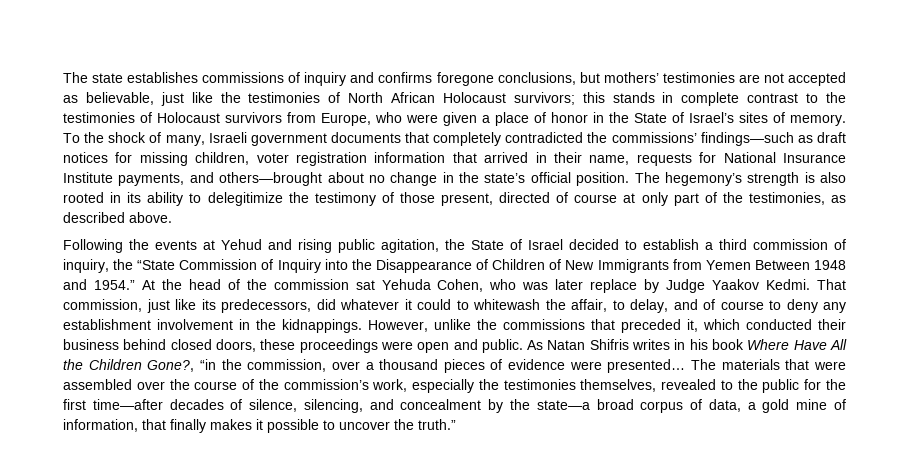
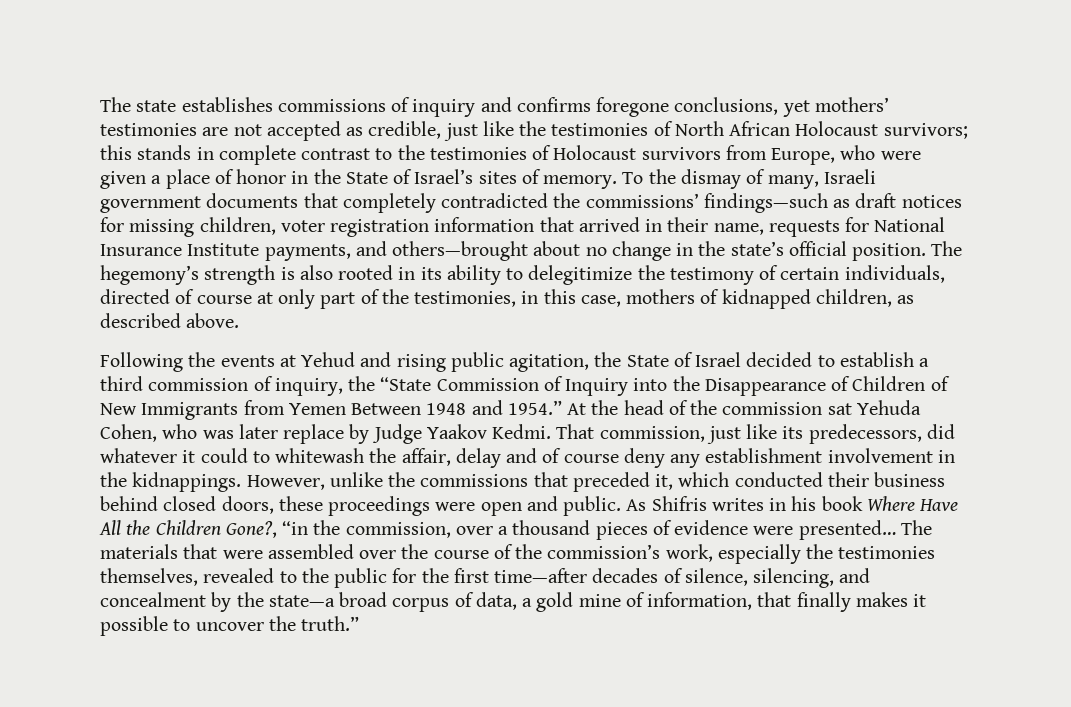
[579,72,600,83] but -> [782,100,810,117] yet
[85,92,154,105] believable, -> [368,121,442,139] credible,
[108,132,147,143] shock -> [680,169,741,189] dismay
[399,192,493,206] those present, -> [780,265,945,283] certain individuals,
(825, 198) none -> [521,289,892,309] in this case, mothers of kidnapped children,
[612,299,668,313] to delay, -> [455,448,501,468] delay
[769,300,781,310] to -> (619, 458) none
[547,340,586,350] Natan -> (647, 505) none

